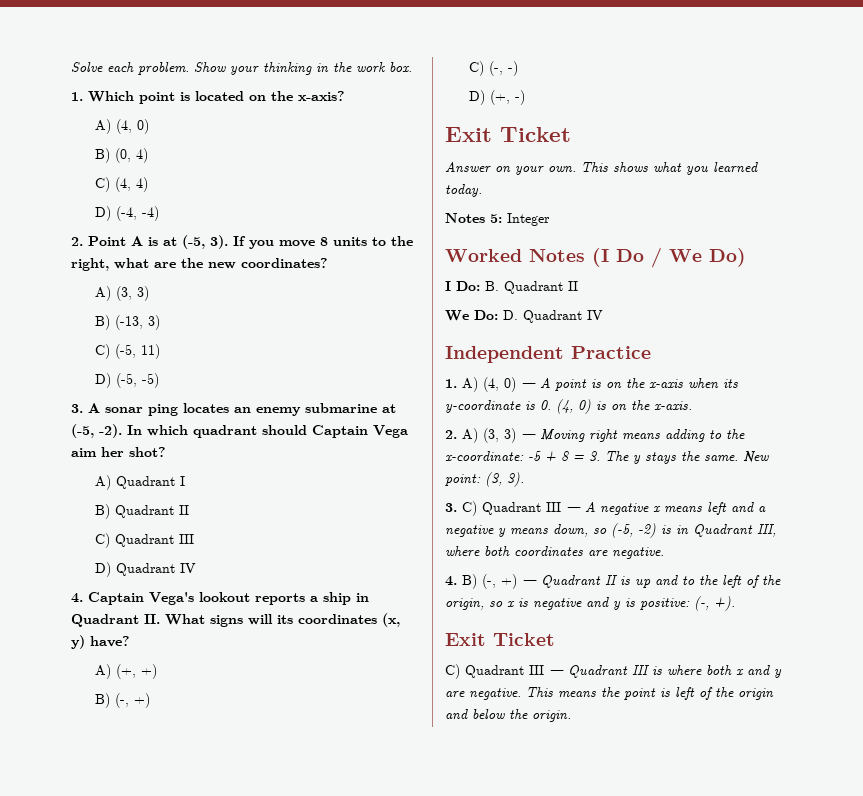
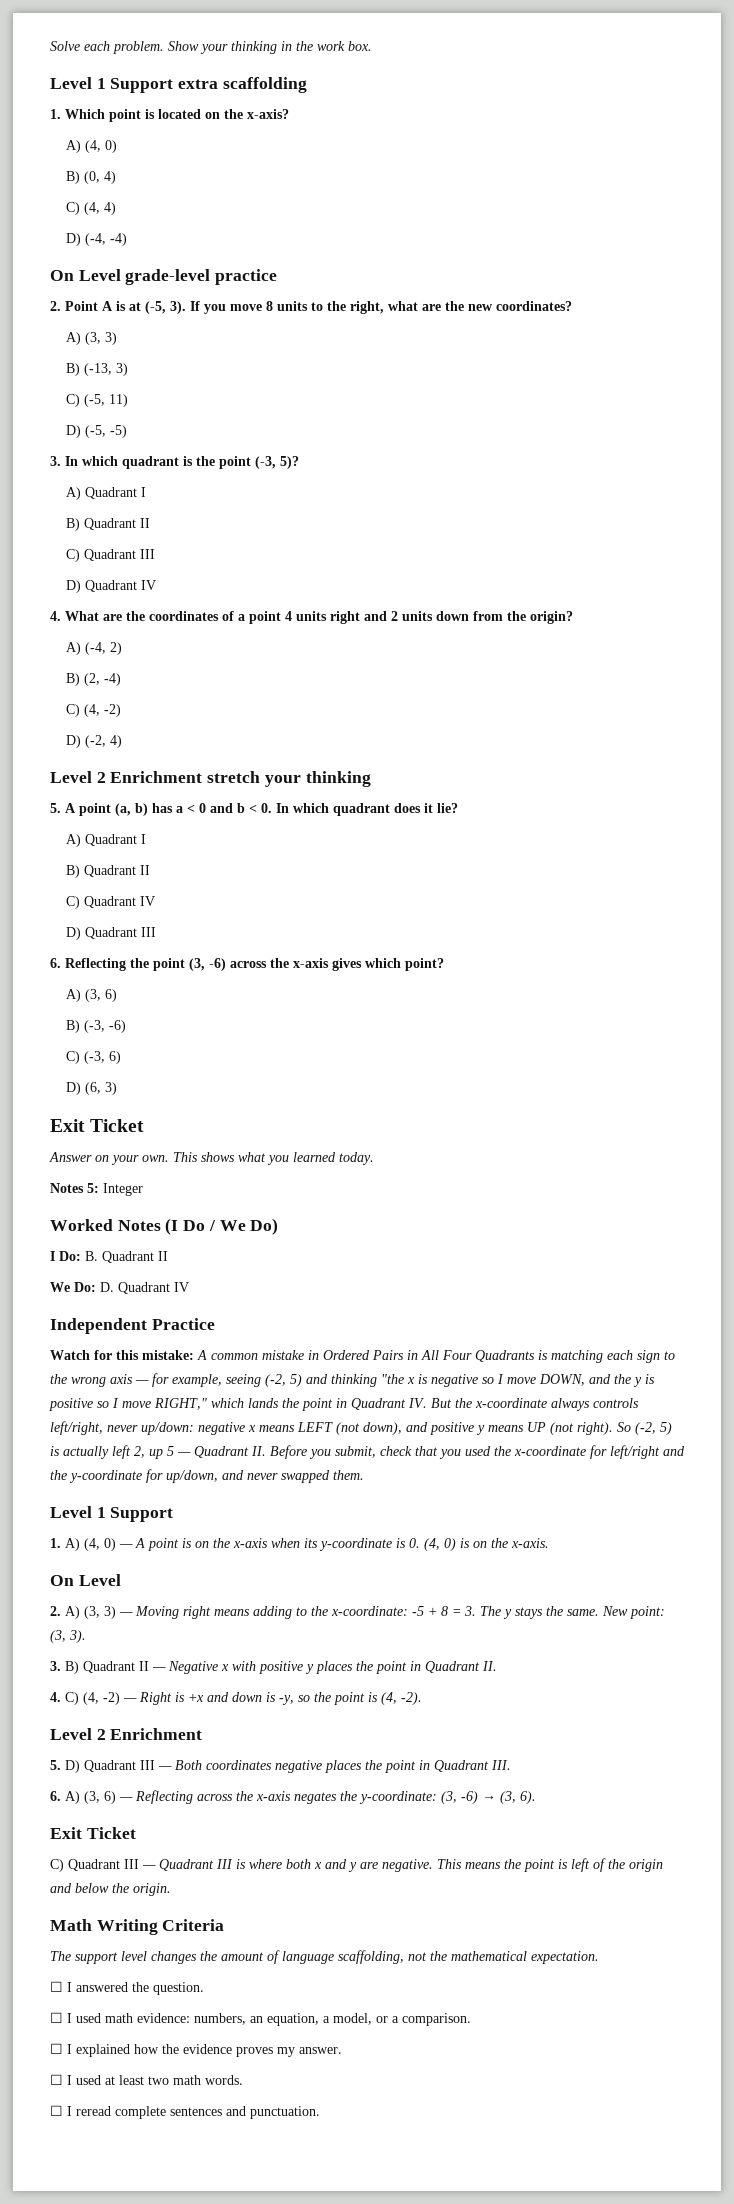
(412, 67) none -> [50,77,307,93] // Level 1 Support extra scaffolding
(159, 213) none -> [50,269,278,285] // On Level grade-level practice
[88,403,396,416] [71,424,408,438] [71,447,166,457] A sonar ping locates an enemy submarine at (-5, -2). In which quadrant should Captain Vega aim her shot? -> [65,456,299,469] In which quadrant is the point (-3, 5)?
[88,592,369,605] [71,613,400,627] [71,635,130,649] [94,664,157,679] [94,693,150,708] [468,61,518,76] [468,90,525,105] Captain Vega's lookout reports a ship in Quadrant II. What signs will its coordinates (x, y) have? // A) (+, +) // B) (-, +) // C) (-, -) // D) (+, -) -> [65,611,573,624] [65,642,122,655] [65,673,121,686] [65,704,121,717] [65,735,122,748] [50,771,371,787] [50,803,458,816] [65,834,146,847] [65,865,150,878] [65,896,155,909] [65,927,156,940] [50,958,444,971] [65,989,117,1002] [65,1020,126,1033] [65,1051,121,1064] [65,1082,117,1095] What are the coordinates of a point 4 units right and 2 units down from the origin? // A) (-4, 2) // B) (2, -4) // C) (4, -2) // D) (-2, 4) // Level 2 Enrichment stretch your thinking // 5. A point (a, b) has a < 0 and b < 0. In which quadrant does it lie? // A) Quadrant I // B) Quadrant II // C) Quadrant IV // D) Quadrant III // 6. Reflecting the point (3, -6) across the x-axis gives which point? // A) (3, 6) // B) (-3, -6) // C) (-3, 6) // D) (6, 3)
(651, 352) none -> [50,1350,675,1363] [50,1373,655,1387] [49,1398,639,1411] [50,1421,672,1435] [50,1445,685,1459] [50,1469,364,1483] [50,1506,174,1522] // Watch for this mistake: A common mistake in Ordered Pairs in All Four Quadrants is matching each sign to the wrong axis — for example, seeing (-2, 5) and thinking "the x is negative so I move DOWN, and the y is positive so I move RIGHT," which lands the point in Quadrant IV. But the x-coordinate always controls left/right, never up/down: negative x means LEFT (not down), and positive y means UP (not right). So (-2, 5) is actually left 2, up 5 — Quadrant II. Before you submit, check that you used the x-coordinate for left/right and the y-coordinate for up/down, and never swapped them. // Level 1 Support
(692, 405) none -> [50,1574,121,1586] // On Level
[462,501,766,516] [445,523,776,538] [445,546,664,559] [445,574,781,589] [445,596,735,611] C) Quadrant III — A negative x means left and a negative y means down, so (-5, -2) is in Quadrant III, where both coordinates are negative. // 4. B) (-, +) — Quadrant II is up and to the left of the origin, so x is negative and y is positive: (-, +). -> [65,1661,497,1674] [50,1692,422,1705] [50,1728,203,1740] [50,1760,511,1773] [50,1790,536,1804] B) Quadrant II — Negative x with positive y places the point in Quadrant II. // 4. C) (4, -2) — Right is +x and down is -y, so the point is (4, -2). // Level 2 Enrichment // 5. D) Quadrant III — Both coordinates negative places the point in Quadrant III. // 6. A) (3, 6) — Reflecting across the x-axis negates the y-coordinate: (3, -6) → (3, 6).
(571, 716) none -> [50,1919,225,1935] [50,1950,599,1964] [50,1981,204,1995] [50,2012,471,2026] [50,2043,342,2057] [50,2074,243,2085] [50,2105,320,2119] // Math Writing Criteria // The support level changes the amount of language scaffolding, not the mathematical expectation. // ☐ I answered the question. // ☐ I used math evidence: numbers, an equation, a model, or a comparison. // ☐ I explained how the evidence proves my answer. // ☐ I used at least two math words. // ☐ I reread complete sentences and punctuation.

